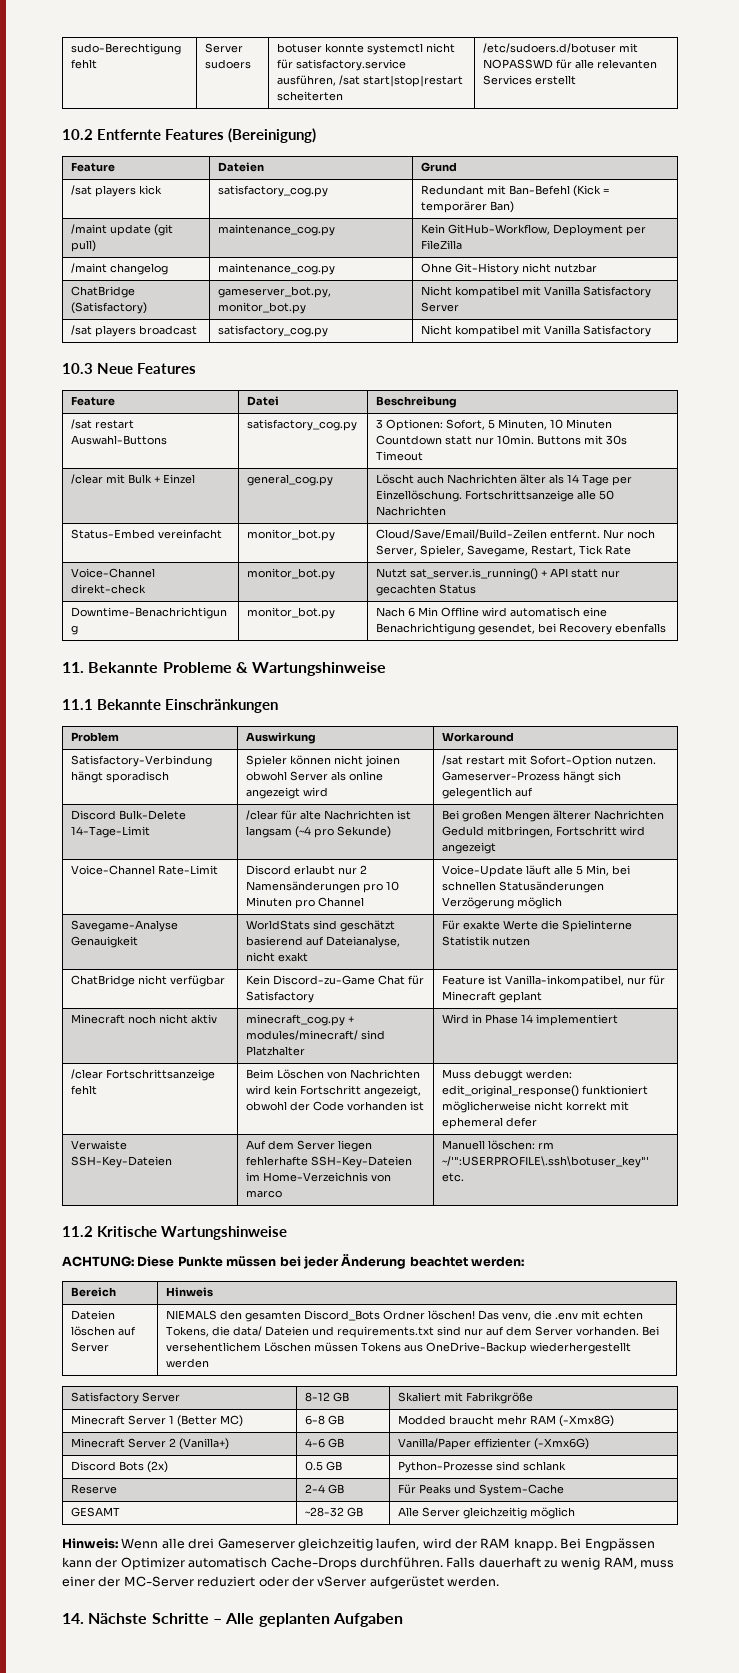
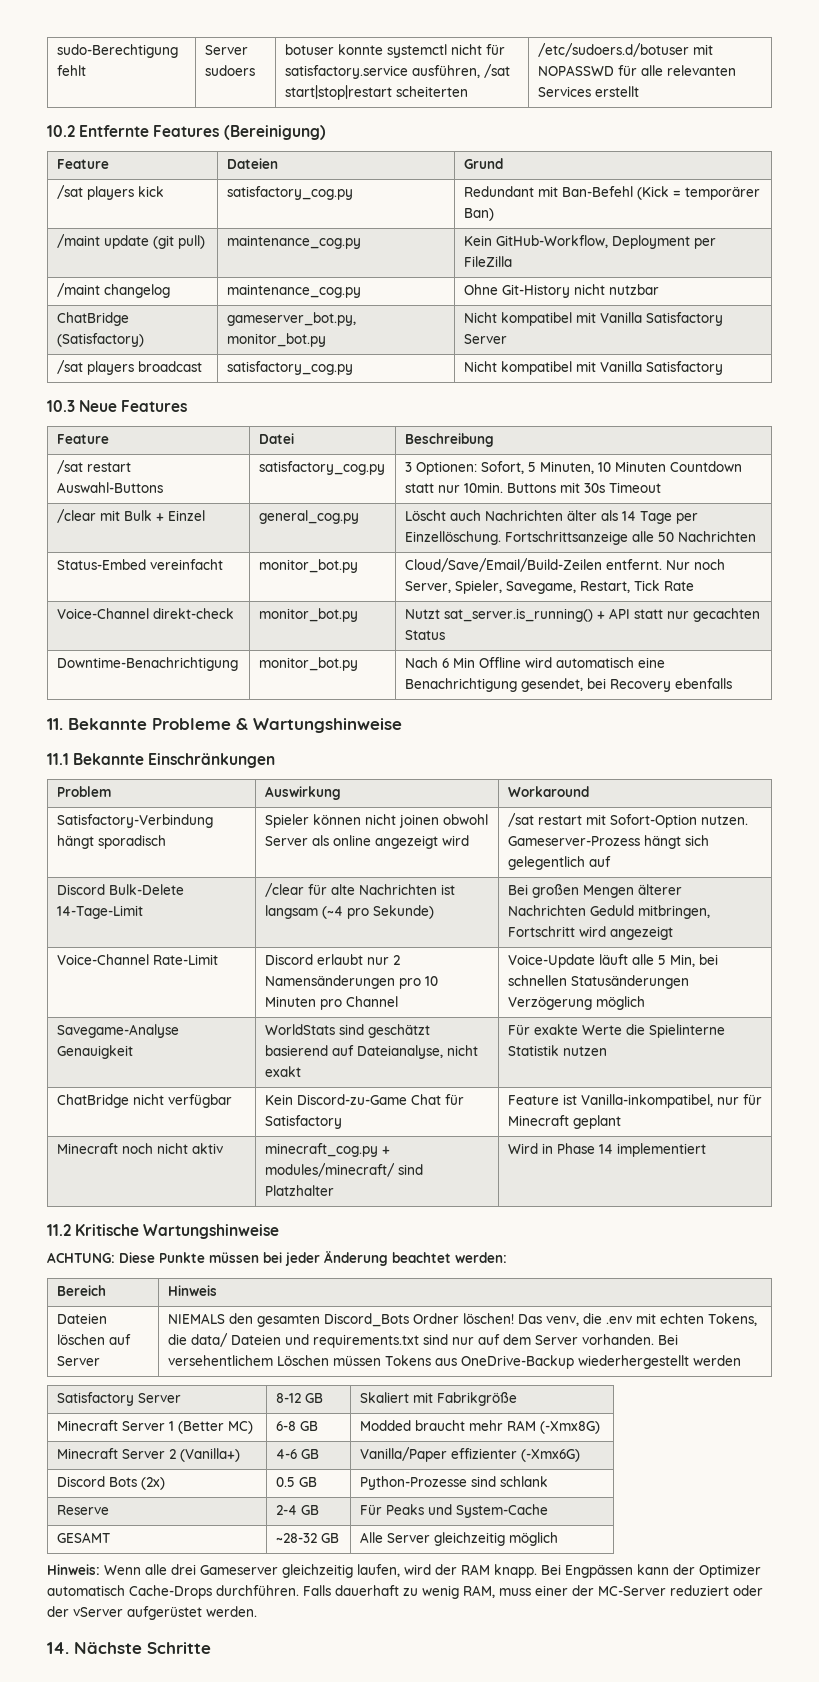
[71,1069,216,1081] [71,1085,98,1095] [246,1069,421,1079] [246,1085,422,1097] [246,1101,425,1111] [442,1069,573,1081] [442,1085,649,1097] [442,1101,630,1113] [442,1117,538,1129] [71,1140,128,1150] [71,1156,173,1168] [246,1140,373,1152] [246,1156,413,1168] [246,1172,392,1182] [246,1190,283,1198] [442,1140,555,1150] [442,1156,650,1168] [442,1173,465,1182] // /clear Fortschrittsanzeige fehlt | Beim Löschen von Nachrichten wird kein Fortschritt angezeigt, obwohl der Code vorhanden ist | Muss debuggt werden: edit_original_response() funktioniert möglicherweise nicht korrekt mit ephemeral defer // Verwaiste SSH-Key-Dateien | Auf dem Server liegen fehlerhafte SSH-Key-Dateien im Home-Verzeichnis von marco | Manuell löschen: rm ~/'":USERPROFILE\.ssh\botuser_key"' etc. -> (706, 1150) none
[212,1613,403,1627] – Alle geplanten Aufgaben -> (211, 1648) none

